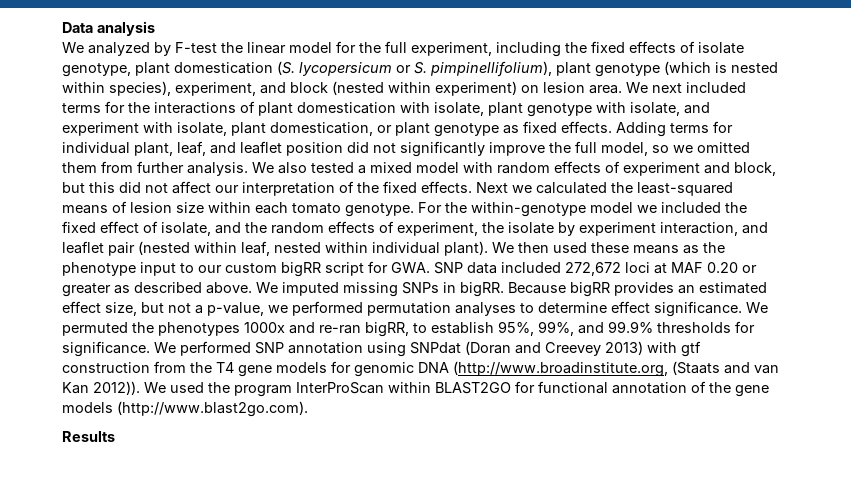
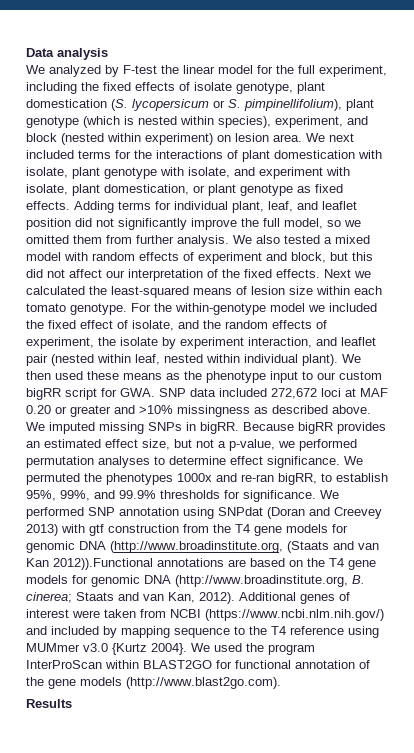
(111, 290) none -> [114,405,250,417] and >10% missingness
[93,381,140,395] 2012)). -> [53,558,376,570] [26,575,365,587] [26,592,350,604] [26,609,384,621] [26,626,379,638] [26,643,187,655] 2012)).Functional annotations are based on the T4 gene models for genomic DNA (http://www.broadinstitute.org, B. cinerea; Staats and van Kan, 2012). Additional genes of interest were taken from NCBI (https://www.ncbi.nlm.nih.gov/) and included by mapping sequence to the T4 reference using MUMmer v3.0 {Kurtz 2004}.

